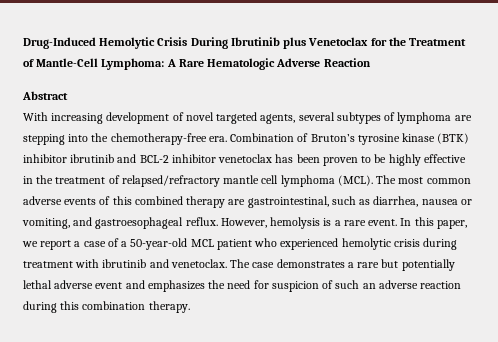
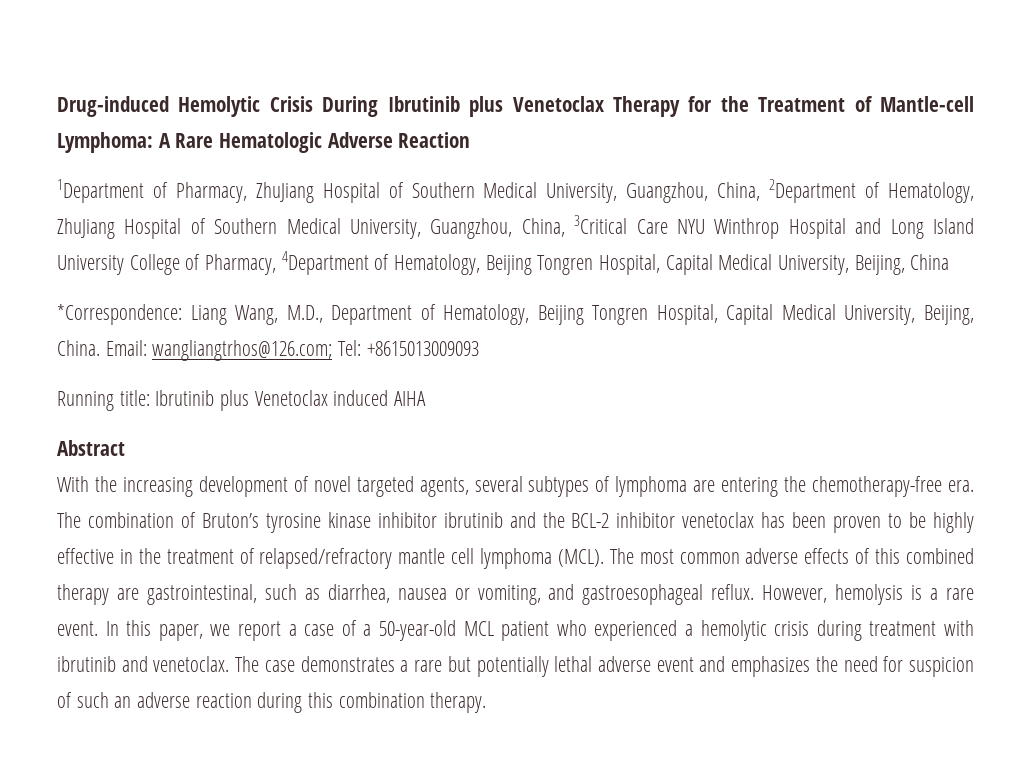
[23,37,96,49] Drug-Induced -> [57,96,169,117] Drug-induced
(369, 41) none -> [612,96,680,117] Therapy
[36,58,99,67] Mantle-Cell -> [879,96,974,112] Mantle-cell
(371, 62) none -> [57,179,975,203] [57,215,974,239] [57,251,950,275] [57,304,975,325] [57,340,479,361] [57,390,427,411] // 1Department of Pharmacy, ZhuJiang Hospital of Southern Medical University, Guangzhou, China, 2Department of Hematology, ZhuJiang Hospital of Southern Medical University, Guangzhou, China, 3Critical Care NYU Winthrop Hospital and Long Island University College of Pharmacy, 4Department of Hematology, Beijing Tongren Hospital, Capital Medical University, Beijing, China // *Correspondence: Liang Wang, M.D., Department of Hematology, Beijing Tongren Hospital, Capital Medical University, Beijing, China. Email: wangliangtrhos@126.com; Tel: +8615013009093 // Running title: Ibrutinib plus Venetoclax induced AIHA
(48, 116) none -> [94,476,117,492] the
[23,134,89,145] stepping into -> [721,477,779,497] entering
[230,133,295,142] Combination -> [57,512,174,528] The combination
[437,133,470,144] (BTK) -> (371, 520) none
(137, 158) none -> [542,512,565,528] the
[64,198,97,205] events -> [804,548,850,564] effects
(339, 244) none -> [685,624,694,636] a

